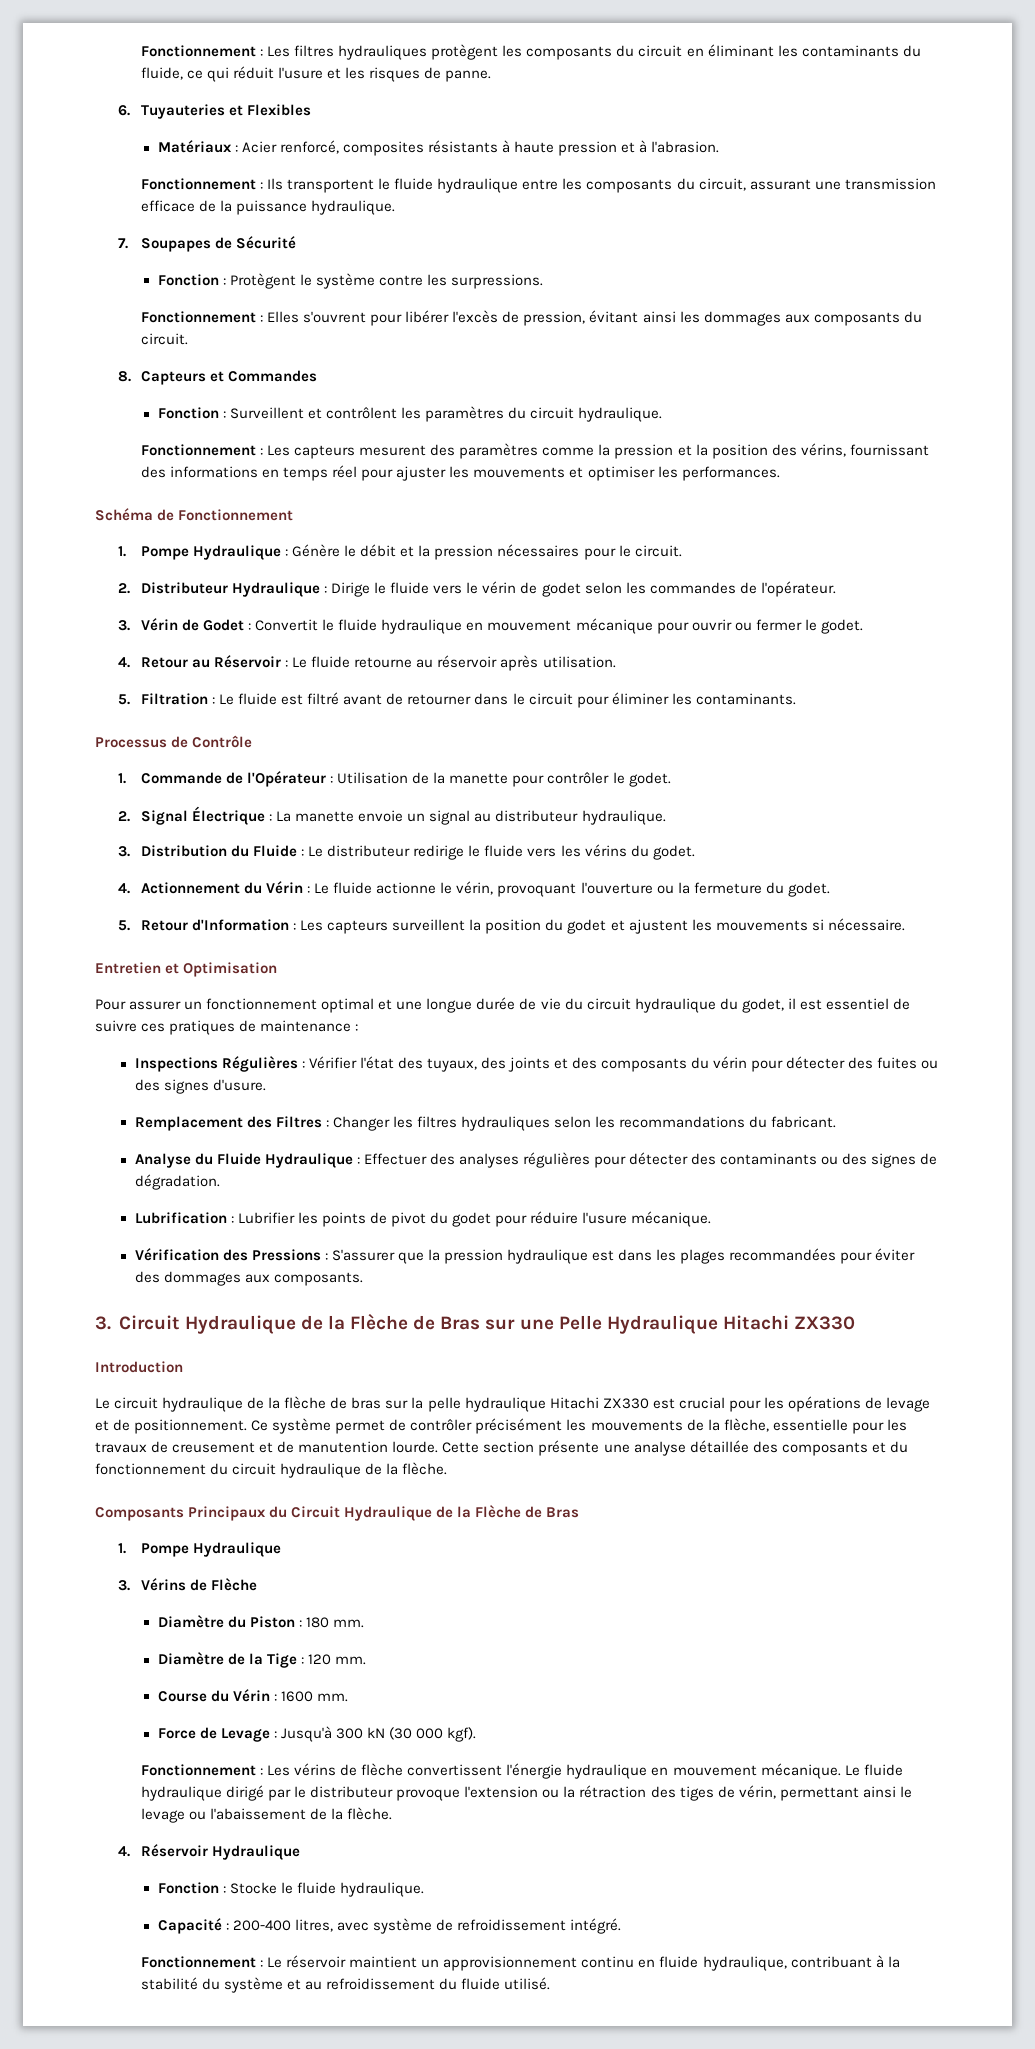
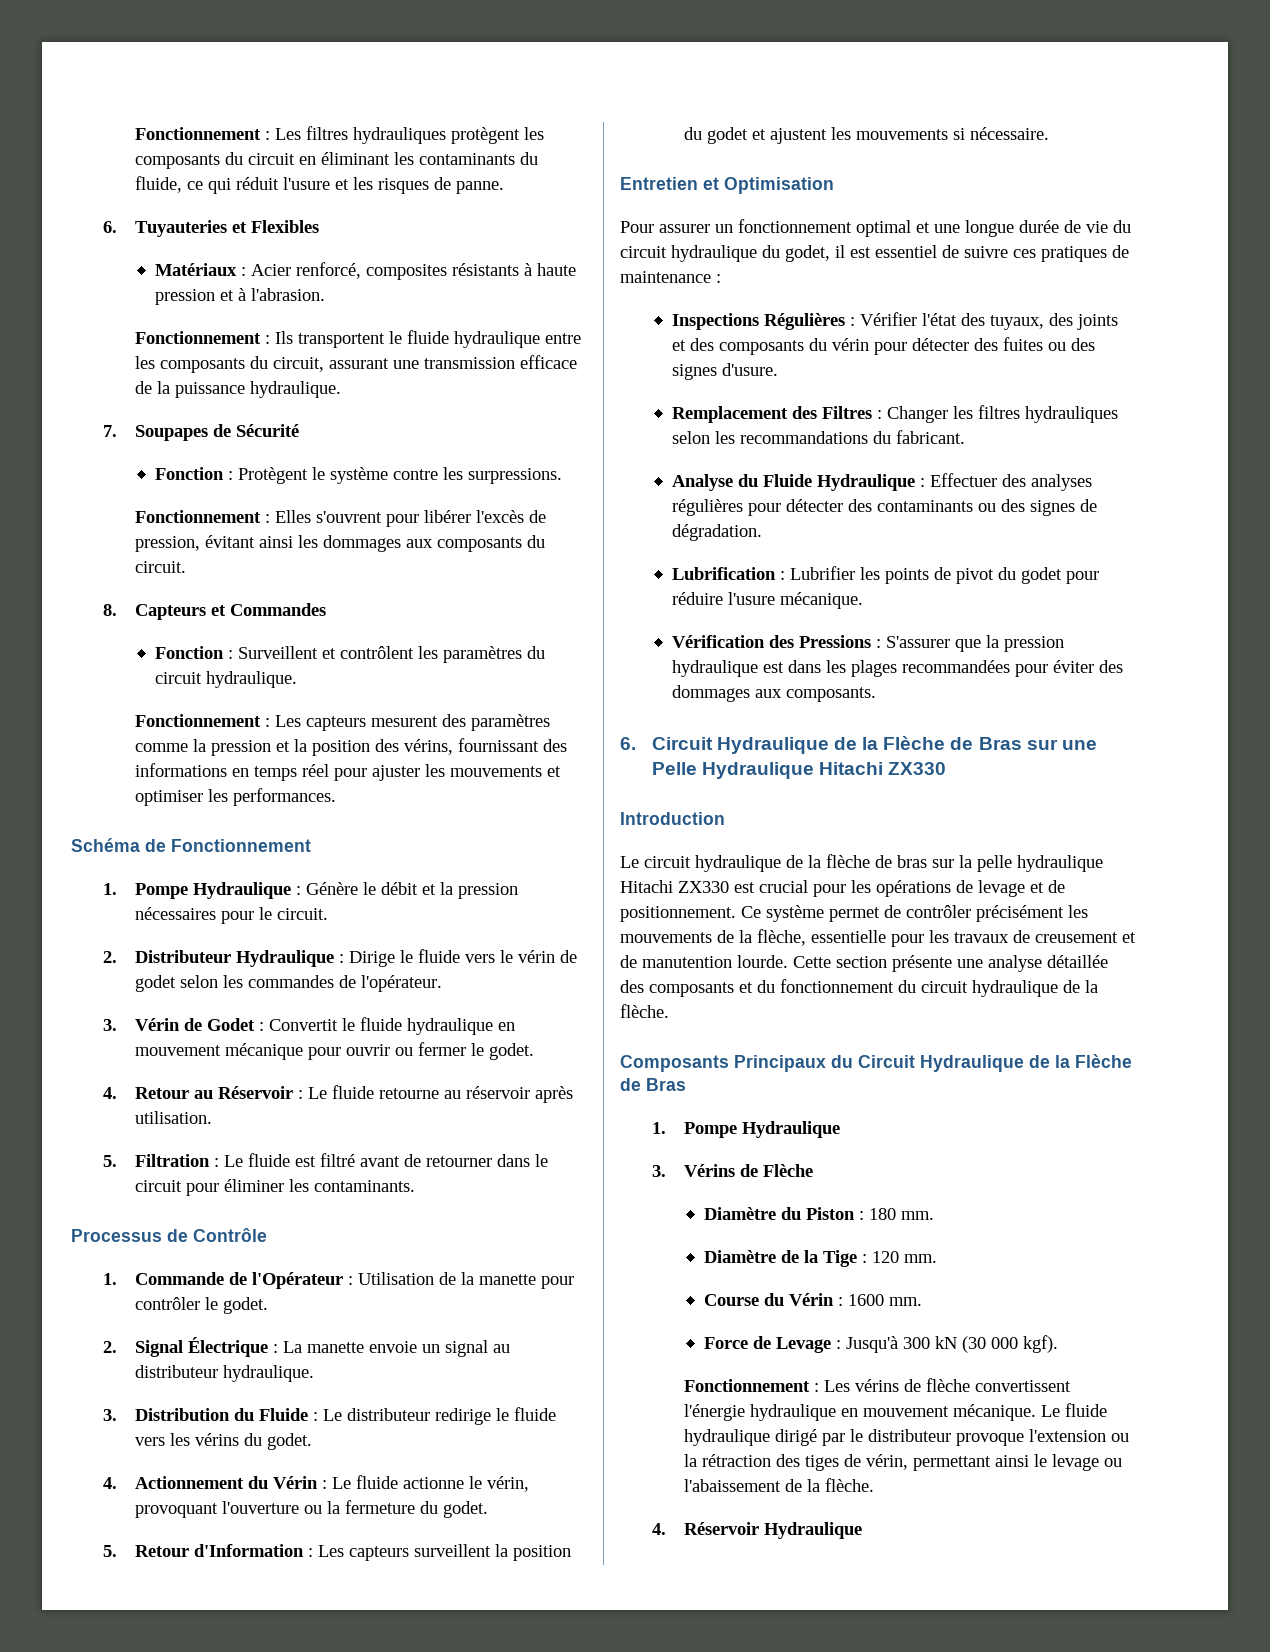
[95,1316,111,1330] 3. -> [620,737,636,750] 6.
[157,1882,424,1897] [157,1918,621,1934] [140,1955,900,1971] [140,1977,551,1993] // Fonction : Stocke le fluide hydraulique. // Capacité : 200-400 litres, avec système de refroidissement intégré. // Fonctionnement : Le réservoir maintient un approvisionnement continu en fluide hydraulique, contribuant à la stabilité du système et au refroidissement du fluide utilisé. -> (862, 1530) none

